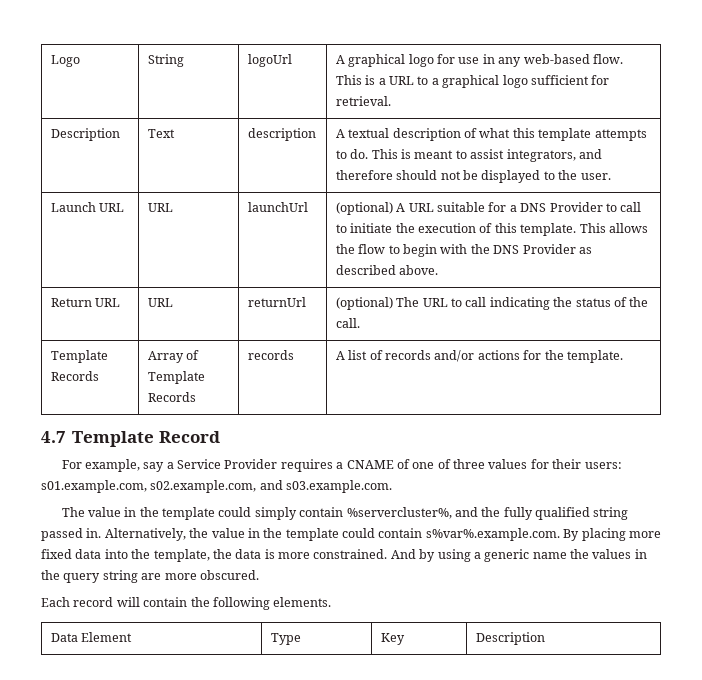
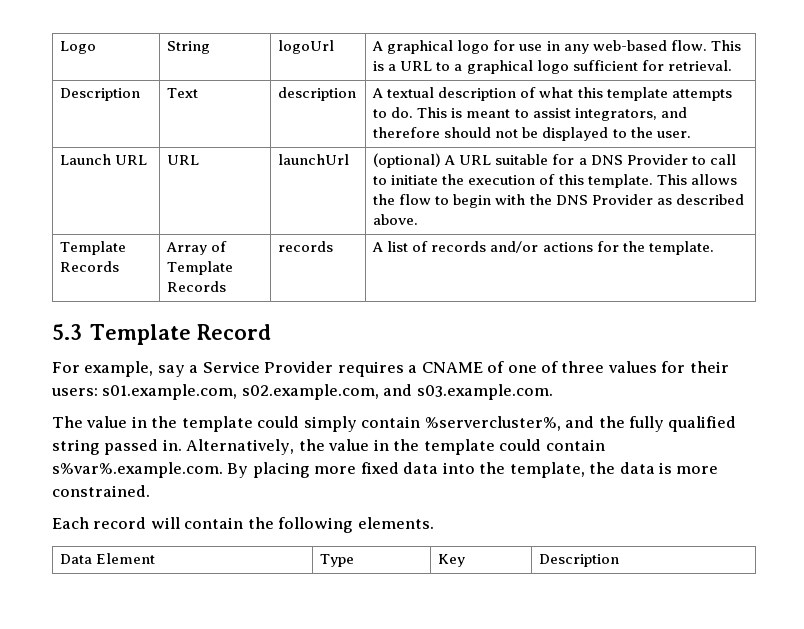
[50,298,121,307] [147,298,173,307] [247,297,306,307] [335,297,649,310] [335,318,360,328] // Return URL | URL | returnUrl | (optional) The URL to call indicating the status of the call. -> (419, 219) none
[41,431,66,443] 4.7 -> [52,324,82,340] 5.3
[390,549,647,562] [41,570,259,583] And by using a generic name the values in the query string are more obscured. -> (150, 491) none

